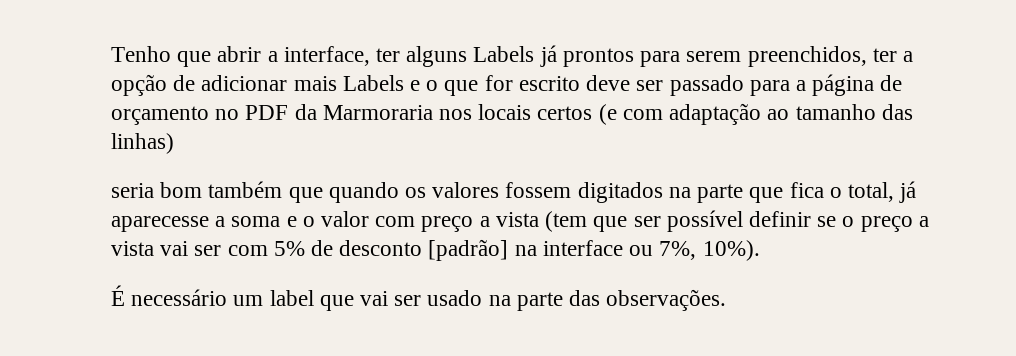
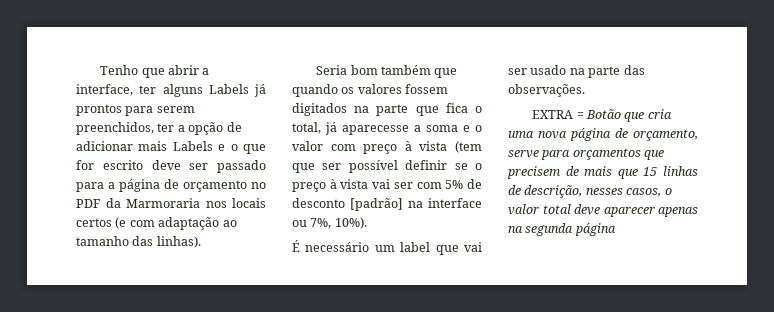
[111,133,174,154] [111,183,154,198] linhas) // seria -> [156,236,201,248] [316,65,348,75] linhas). // Seria
[479,216,490,227] a -> [404,141,412,151] à
[918,216,929,227] a -> [329,179,337,189] à
(727, 300) none -> [532,109,672,122] [508,128,698,141] [508,148,665,160] [507,166,698,179] [508,185,672,198] [508,204,698,217] [508,223,616,236] // EXTRA = Botão que cria uma nova página de orçamento, serve para orçamentos que precisem de mais que 15 linhas de descrição, nesses casos, o valor total deve aparecer apenas na segunda página

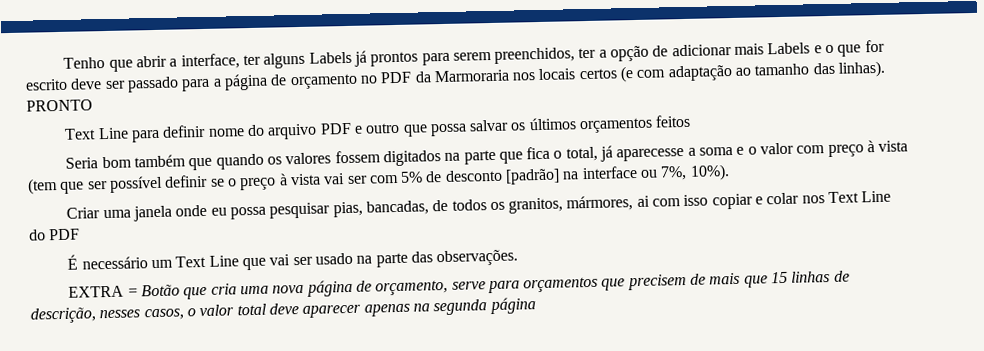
(201, 242) none -> [26,99,93,112] [64,114,692,143] PRONTO // Text Line para definir nome do arquivo PDF e outro que possa salvar os últimos orçamentos feitos
(367, 223) none -> [66,190,892,222] [29,228,81,241] // Criar uma janela onde eu possa pesquisar pias, bancadas, de todos os granitos, mármores, ai com isso copiar e colar nos Text Line do PDF
[400,242,431,252] label -> [175,255,239,268] Text Line

